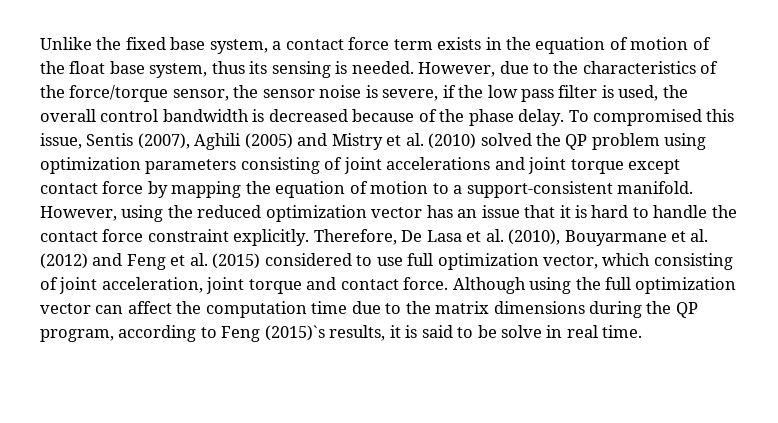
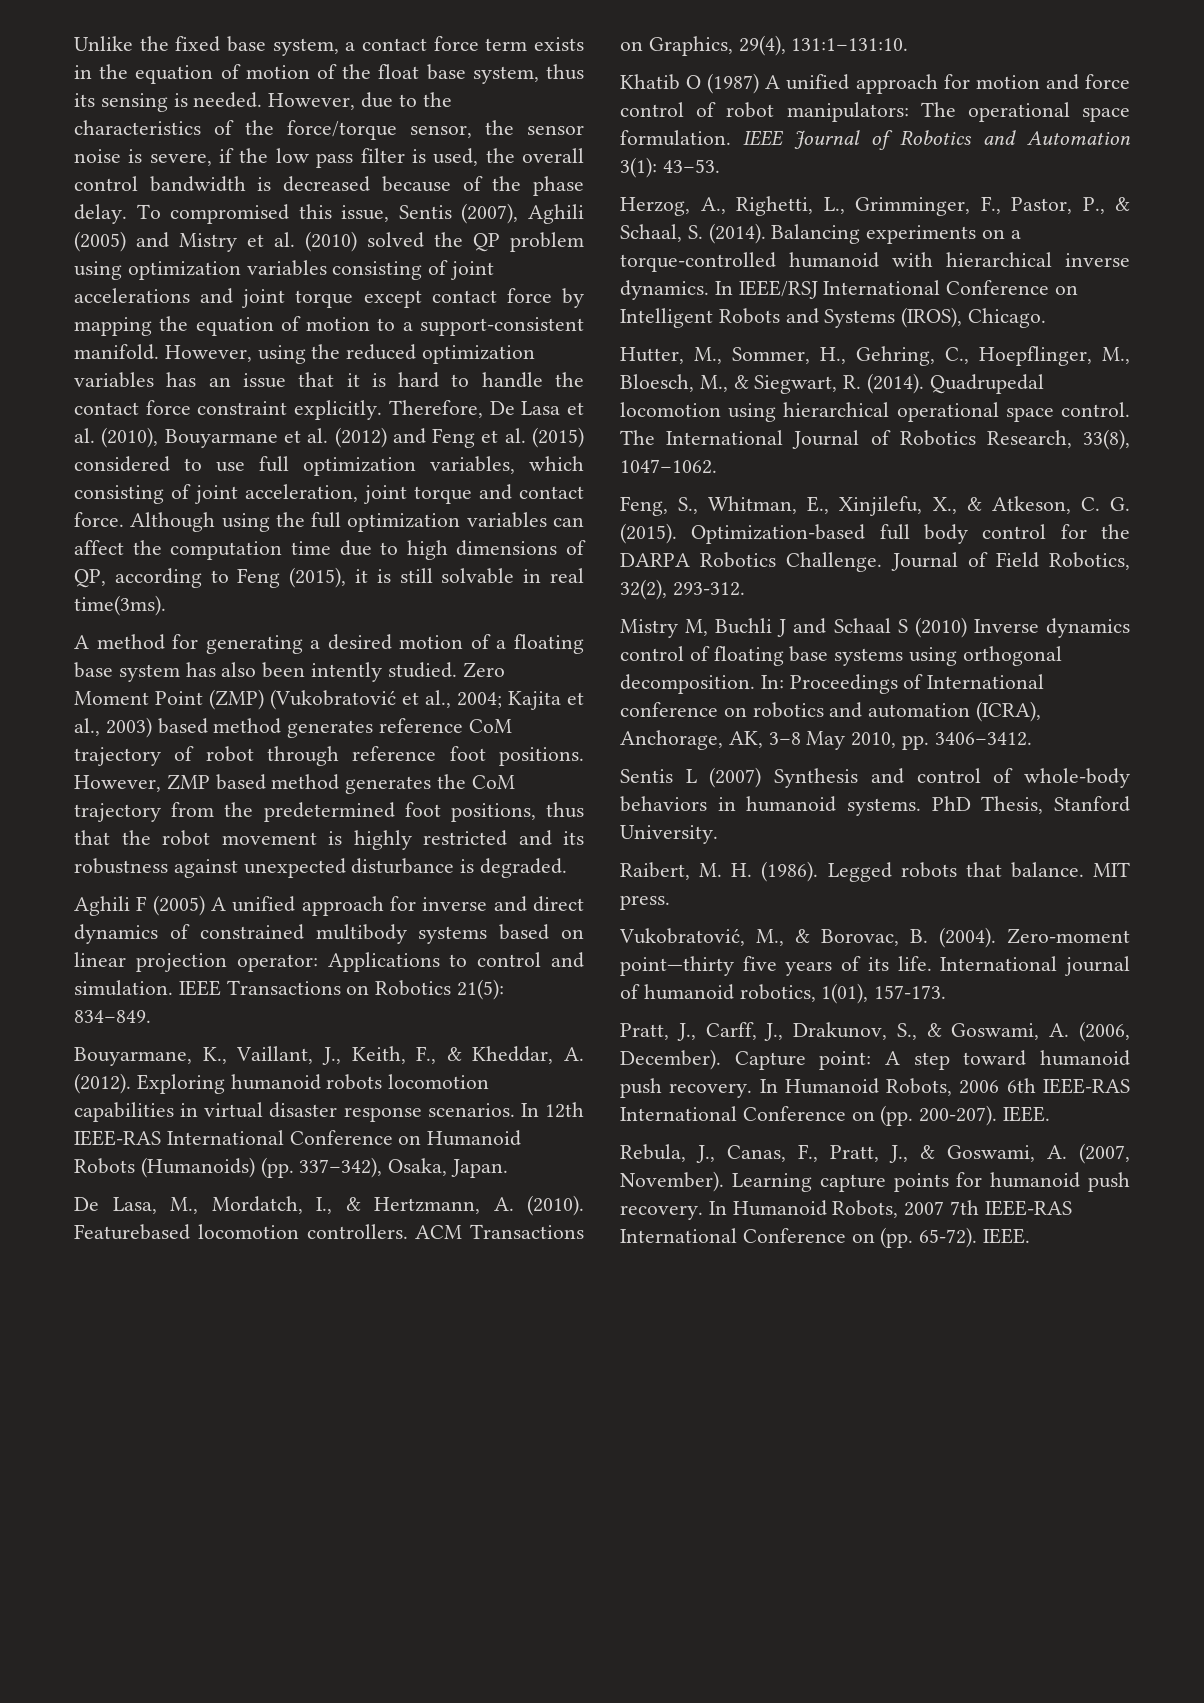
[145,159,237,174] parameters -> [246,260,327,276] variables
[371,207,423,218] vector -> [74,372,154,388] variables
[543,255,599,269] vector, -> [430,456,515,474] variables,
[40,303,91,314] vector -> [466,512,547,528] variables
[405,301,698,318] [40,325,643,342] the matrix dimensions during the QP program, according to Feng (2015)`s results, it is said to be solve in real time. -> [406,540,586,560] [74,567,585,588] [74,595,166,616] [74,634,584,654] [74,662,505,682] [74,689,584,710] [74,717,512,738] [74,746,584,766] [74,774,515,794] [74,802,584,822] [74,830,584,850] [74,858,568,878] [74,895,584,916] [74,924,584,944] [74,952,584,972] [74,979,505,1000] [74,1010,151,1023] [74,1046,584,1066] [74,1073,490,1094] [74,1102,584,1122] [74,1130,522,1146] [74,1157,509,1178] [74,1195,584,1216] [74,1224,584,1240] [620,35,909,56] [620,73,1130,94] [620,102,1130,122] [620,130,1131,150] [620,157,720,178] [620,196,1130,216] [620,223,1021,244] [620,252,1130,272] [620,280,1079,300] [620,307,1047,328] [620,346,1130,366] [620,373,1044,394] [620,402,1130,422] [620,429,1130,450] [620,459,717,474] [620,496,1130,516] [620,523,1130,544] [620,552,1130,572] [620,579,745,600] [620,617,1130,638] [620,646,1062,666] [620,674,1045,694] [620,701,1042,722] [620,730,1032,750] [620,767,1130,788] [620,796,1130,816] [620,825,718,844] [620,861,1130,882] [620,895,670,910] [619,927,1130,948] [620,956,1130,976] [620,983,947,1004] [620,1021,1130,1042] [620,1049,1130,1070] [620,1078,1130,1098] [620,1105,1051,1126] [620,1143,1130,1164] [620,1171,1130,1192] [620,1200,1072,1220] [620,1227,1031,1248] high dimensions of QP, according to Feng (2015), it is still solvable in real time(3ms). // A method for generating a desired motion of a floating base system has also been intently studied. Zero Moment Point (ZMP) (Vukobratović et al., 2004; Kajita et al., 2003) based method generates reference CoM trajectory of robot through reference foot positions. However, ZMP based method generates the CoM trajectory from the predetermined foot positions, thus that the robot movement is highly restricted and its robustness against unexpected disturbance is degraded. // Aghili F (2005) A unified approach for inverse and direct dynamics of constrained multibody systems based on linear projection operator: Applications to control and simulation. IEEE Transactions on Robotics 21(5): 834–849. // Bouyarmane, K., Vaillant, J., Keith, F., & Kheddar, A. (2012). Exploring humanoid robots locomotion capabilities in virtual disaster response scenarios. In 12th IEEE-RAS International Conference on Humanoid Robots (Humanoids) (pp. 337–342), Osaka, Japan. // De Lasa, M., Mordatch, I., & Hertzmann, A. (2010). Featurebased locomotion controllers. ACM Transactions on Graphics, 29(4), 131:1–131:10. // Khatib O (1987) A unified approach for motion and force control of robot manipulators: The operational space formulation. IEEE Journal of Robotics and Automation 3(1): 43–53. // Herzog, A., Righetti, L., Grimminger, F., Pastor, P., & Schaal, S. (2014). Balancing experiments on a torque-controlled humanoid with hierarchical inverse dynamics. In IEEE/RSJ International Conference on Intelligent Robots and Systems (IROS), Chicago. // Hutter, M., Sommer, H., Gehring, C., Hoepflinger, M., Bloesch, M., & Siegwart, R. (2014). Quadrupedal locomotion using hierarchical operational space control. The International Journal of Robotics Research, 33(8), 1047–1062. // Feng, S., Whitman, E., Xinjilefu, X., & Atkeson, C. G. (2015). Optimization‐based full body control for the DARPA Robotics Challenge. Journal of Field Robotics, 32(2), 293-312. // Mistry M, Buchli J and Schaal S (2010) Inverse dynamics control of floating base systems using orthogonal decomposition. In: Proceedings of International conference on robotics and automation (ICRA), Anchorage, AK, 3–8 May 2010, pp. 3406–3412. // Sentis L (2007) Synthesis and control of whole-body behaviors in humanoid systems. PhD Thesis, Stanford University. // Raibert, M. H. (1986). Legged robots that balance. MIT press. // Vukobratović, M., & Borovac, B. (2004). Zero-moment point—thirty five years of its life. International journal of humanoid robotics, 1(01), 157-173. // Pratt, J., Carff, J., Drakunov, S., & Goswami, A. (2006, December). Capture point: A step toward humanoid push recovery. In Humanoid Robots, 2006 6th IEEE-RAS International Conference on (pp. 200-207). IEEE. // Rebula, J., Canas, F., Pratt, J., & Goswami, A. (2007, November). Learning capture points for humanoid push recovery. In Humanoid Robots, 2007 7th IEEE-RAS International Conference on (pp. 65-72). IEEE.

